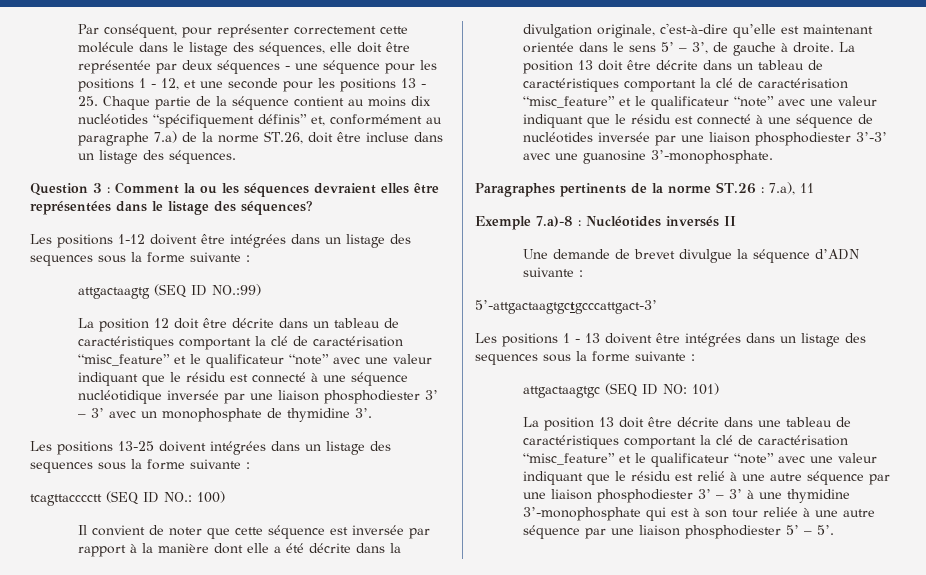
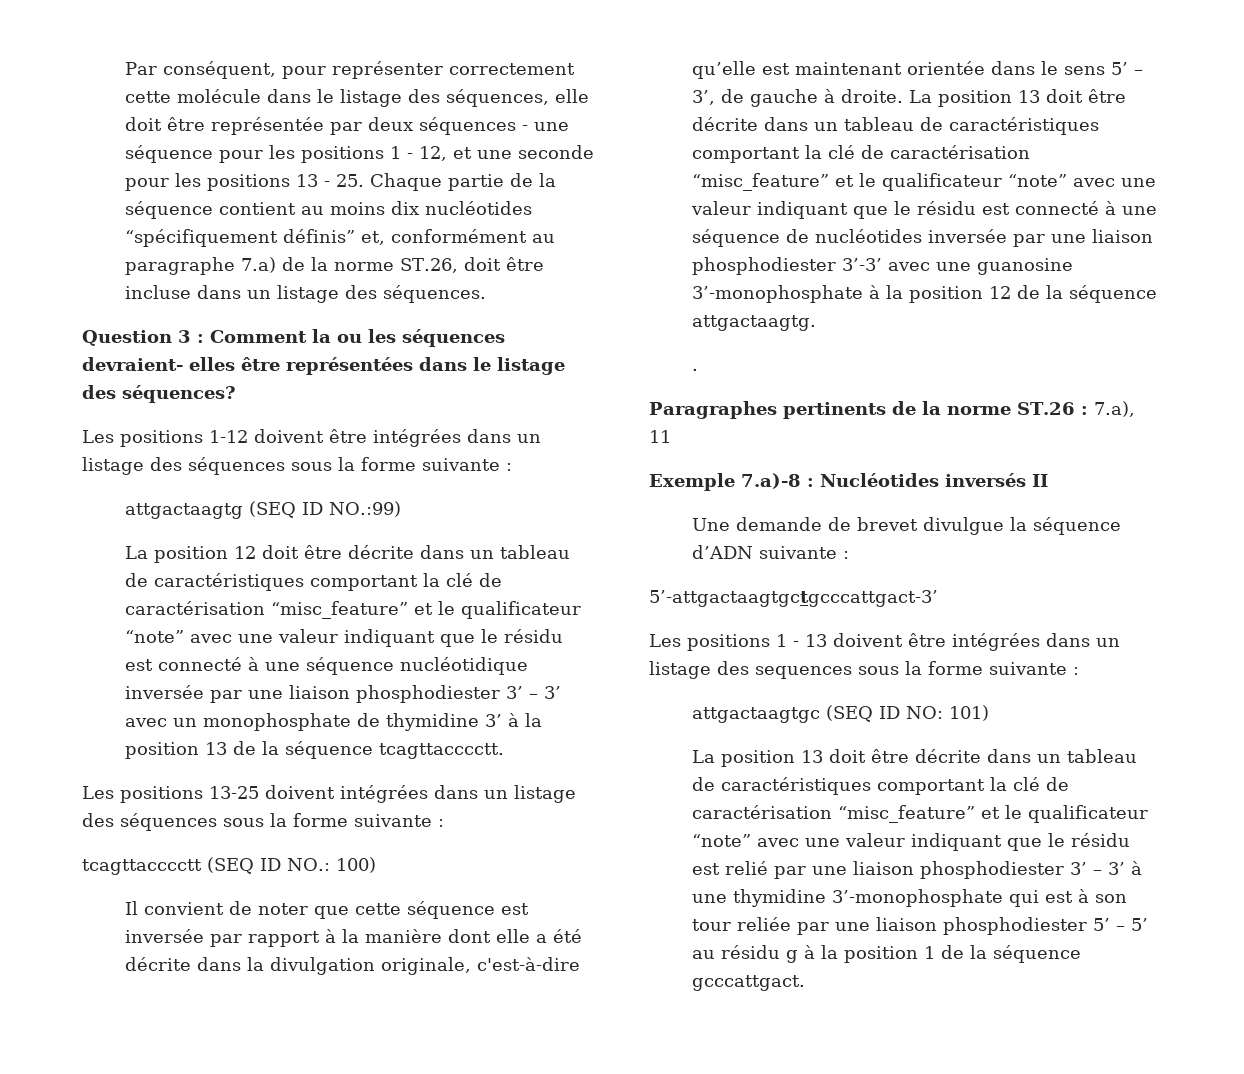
[314,183,376,194] devraient -> [82,357,183,371] devraient-
[30,255,93,266] sequences -> [188,457,285,475] séquences
[355,408,373,418] 3’. -> [484,713,542,727] [124,741,504,759] 3’ à la position 13 de la séquence tcagttacccctt.
[30,462,93,473] sequences -> [120,813,217,831] séquences
[651,150,774,164] 3’-monophosphate. -> [691,285,1157,303] [691,315,816,331] [691,369,698,371] 3’-monophosphate à la position 12 de la séquence attgactaagtg. // .
[758,420,782,427] une -> [1036,754,1061,763] un
[730,471,865,485] à une autre séquence -> (768, 868) none
[803,507,876,517] [523,525,581,539] à une autre séquence -> (791, 924) none
[817,525,835,535] 5’. -> [1130,918,1148,931] [691,945,1081,963] [691,975,805,991] 5’ au résidu g à la position 1 de la séquence gcccattgact.

